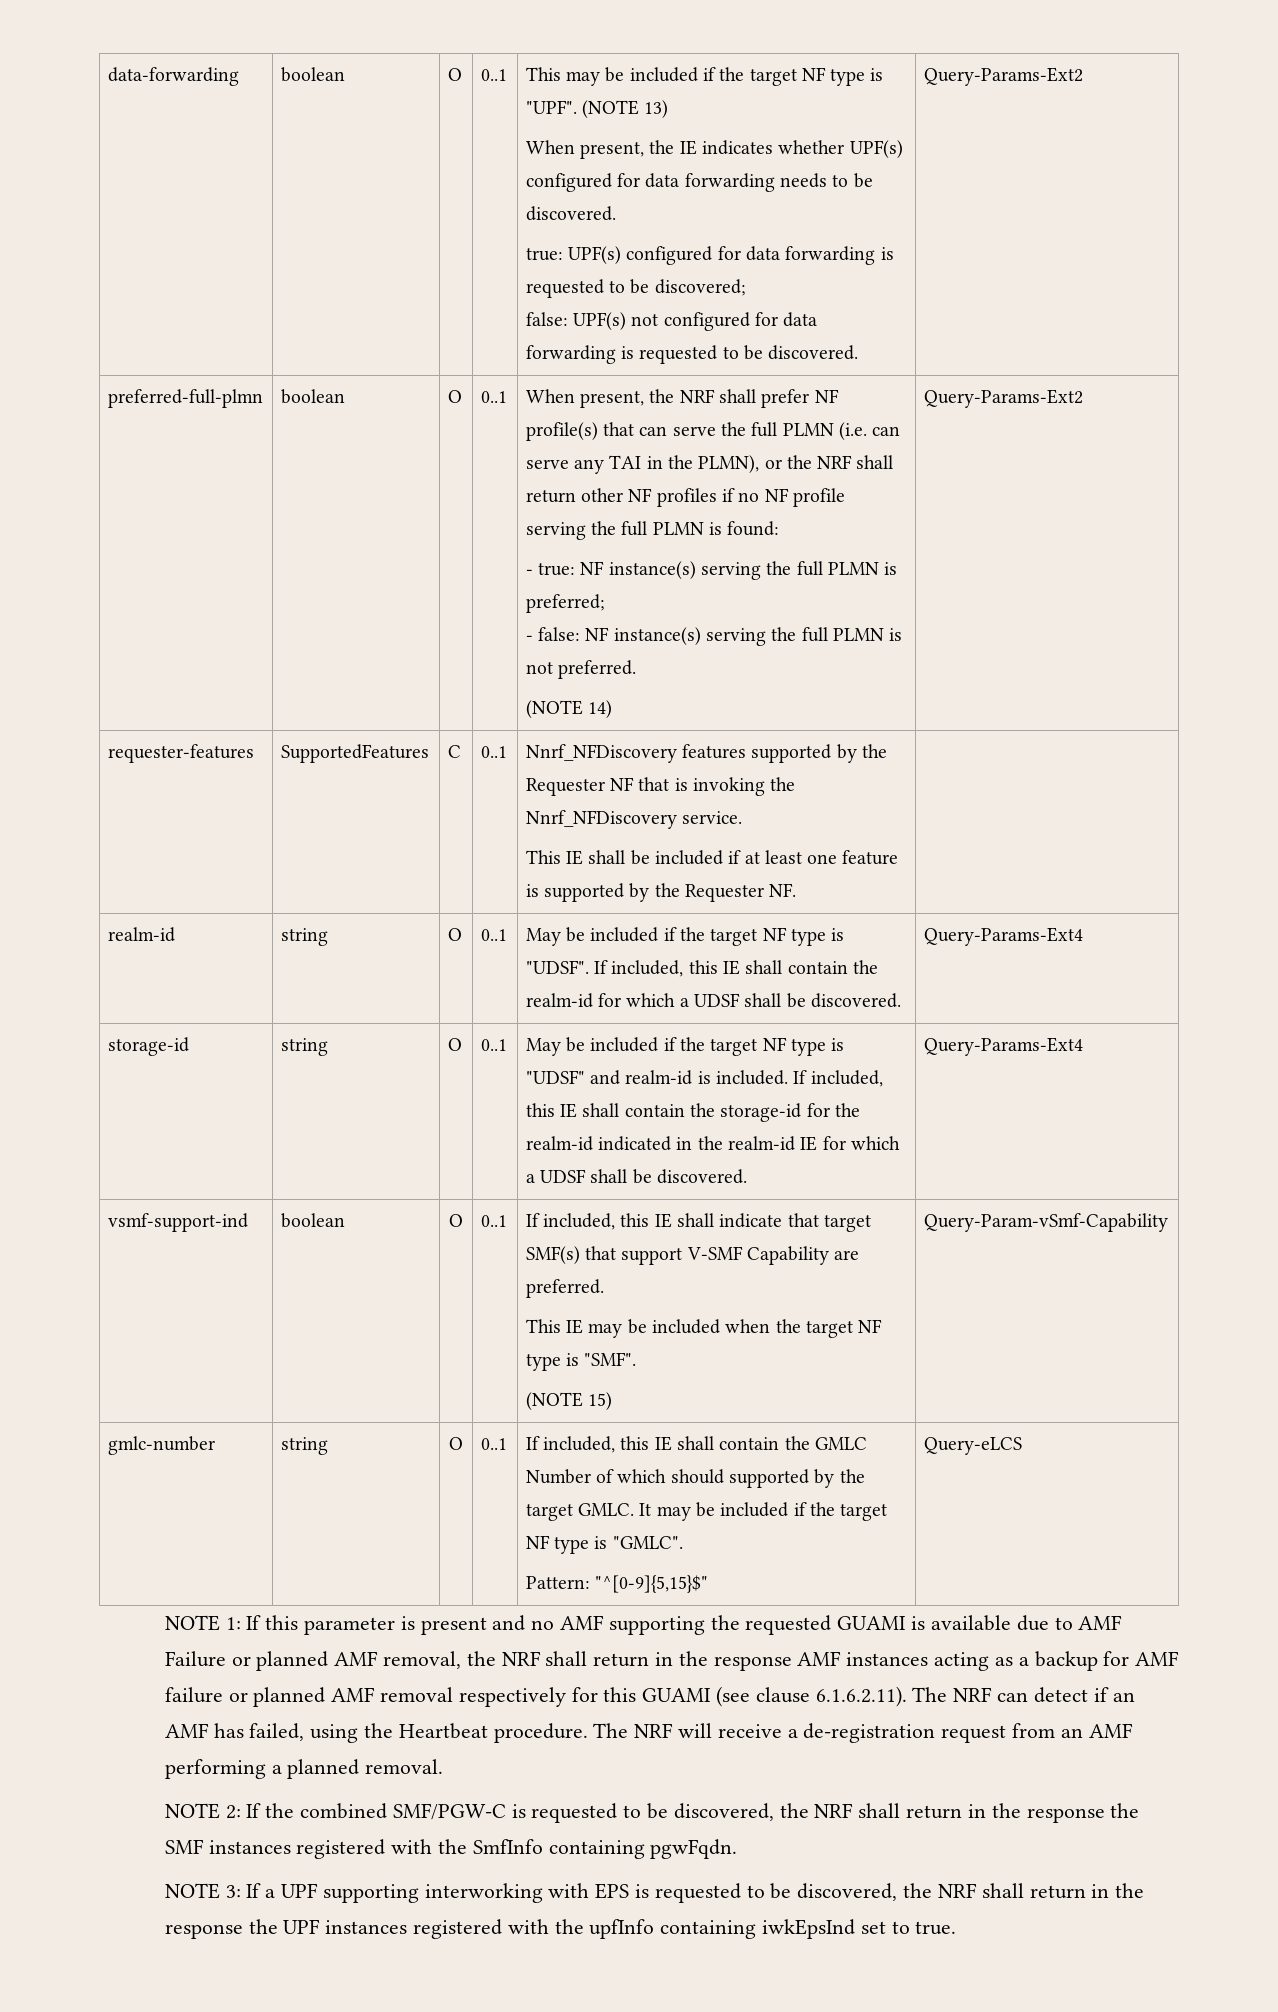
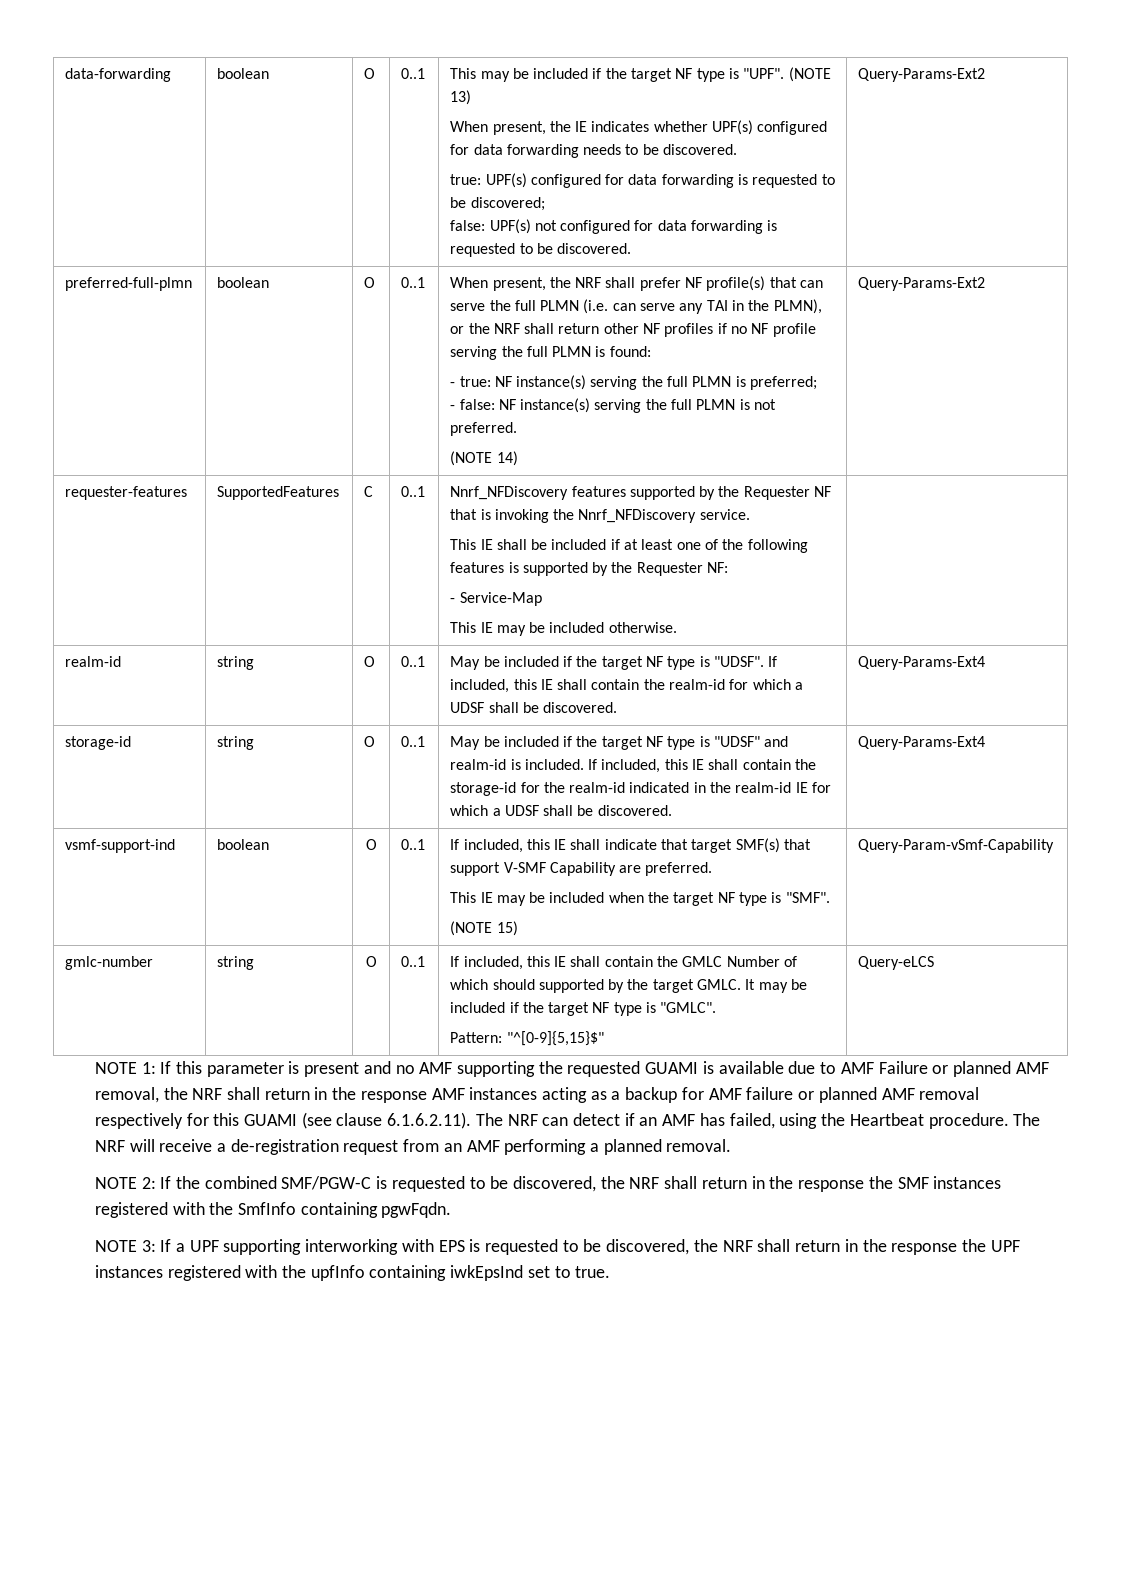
[842,850,899,865] feature -> [705,539,808,553] [450,562,505,573] of the following features
[769,883,797,897] NF. -> [707,562,729,573] [450,592,542,606] [450,622,677,636] NF: // - Service-Map // This IE may be included otherwise.

